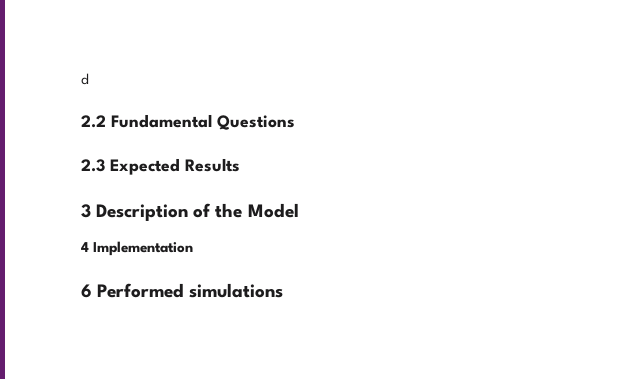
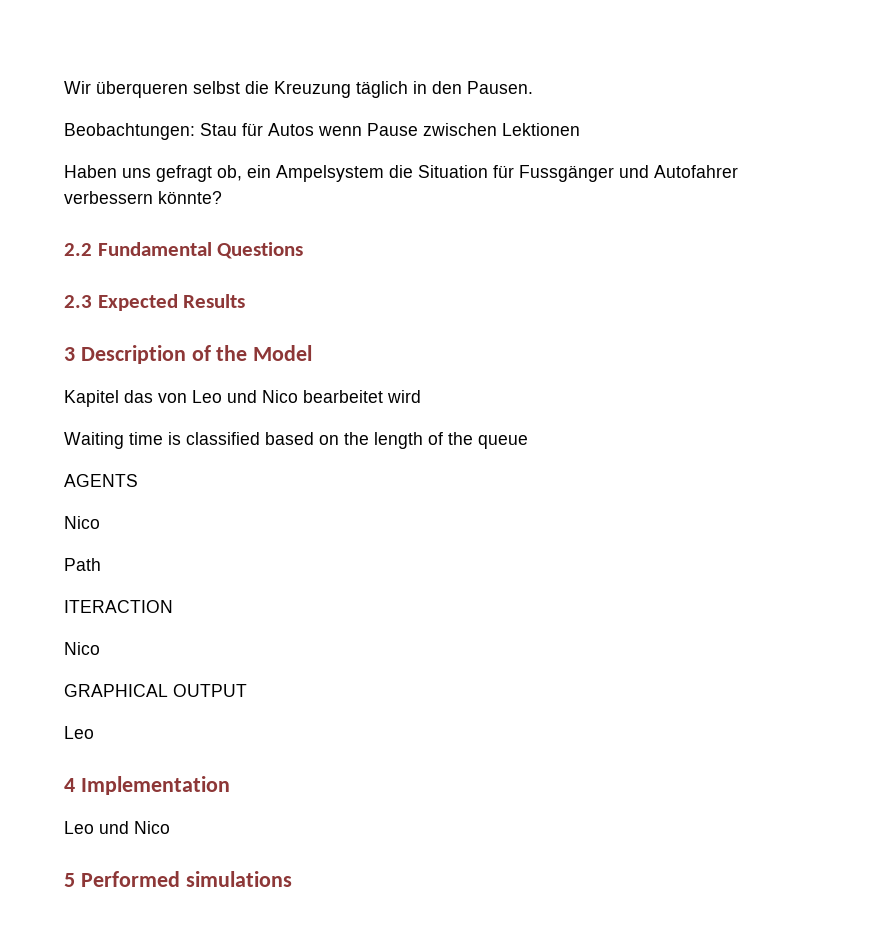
[81,73,89,85] d -> [64,81,533,98] [64,123,580,140] [64,165,738,182] [64,191,222,204] Wir überqueren selbst die Kreuzung täglich in den Pausen. // Beobachtungen: Stau für Autos wenn Pause zwischen Lektionen // Haben uns gefragt ob, ein Ampelsystem die Situation für Fussgänger und Autofahrer verbessern könnte?
[81,241,194,256] [81,284,92,298] 4 Implementation // 6 -> [64,390,421,407] [64,432,528,449] [64,474,138,487] [64,516,100,529] [64,558,101,571] [64,600,173,613] [64,642,100,655] [64,684,247,697] [64,726,94,739] [64,776,230,795] [64,821,170,834] [64,873,75,887] Kapitel das von Leo und Nico bearbeitet wird // Waiting time is classified based on the length of the queue // AGENTS // Nico // Path // ITERACTION // Nico // GRAPHICAL OUTPUT // Leo // 4 Implementation // Leo und Nico // 5

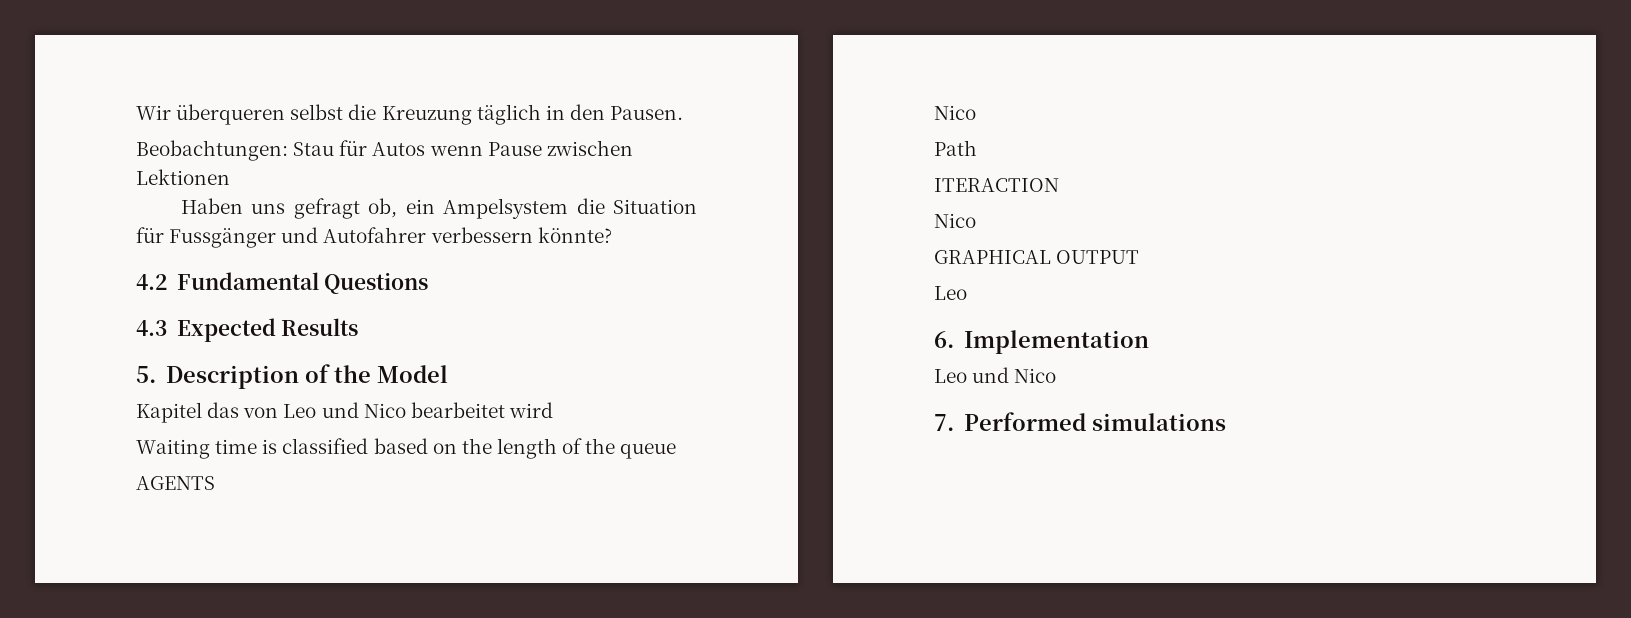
[64,243,92,256] 2.2 -> [136,274,167,290] 4.2
[64,295,92,308] 2.3 -> [136,320,167,336] 4.3
[64,347,75,361] 3 -> [136,366,156,383] 5.
[64,778,75,792] 4 -> [934,331,954,348] 6.
[64,873,75,887] 5 -> [934,414,954,431] 7.

